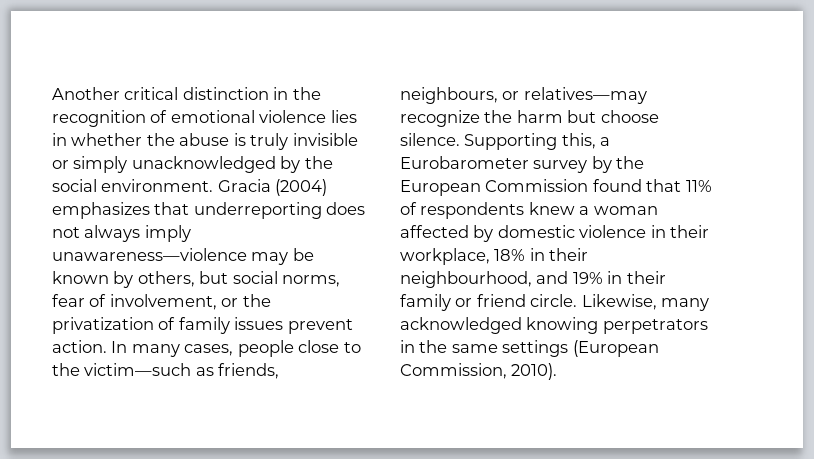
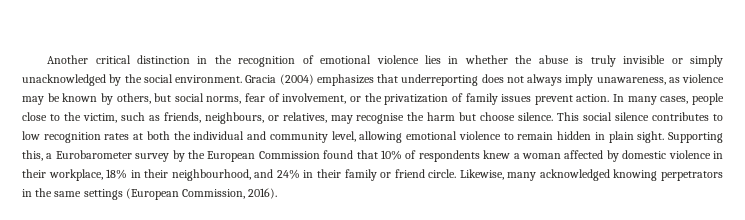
[52,248,247,261] unawareness—violence -> [596,74,724,85] unawareness, as violence
[84,363,192,376] victim—such -> [82,112,145,123] victim, such
[523,87,647,104] [400,110,480,127] relatives—may recognize -> [282,112,405,124] relatives, may recognise
(460, 139) none -> [557,112,724,121] [22,131,665,143] This social silence contributes to low recognition rates at both the individual and community level, allowing emotional violence to remain hidden in plain sight.
[685,180,712,192] 11% -> [381,150,402,160] 10%
[572,272,603,284] 19% -> [276,169,300,179] 24%
[511,363,558,380] 2010). -> [248,188,278,199] 2016).

